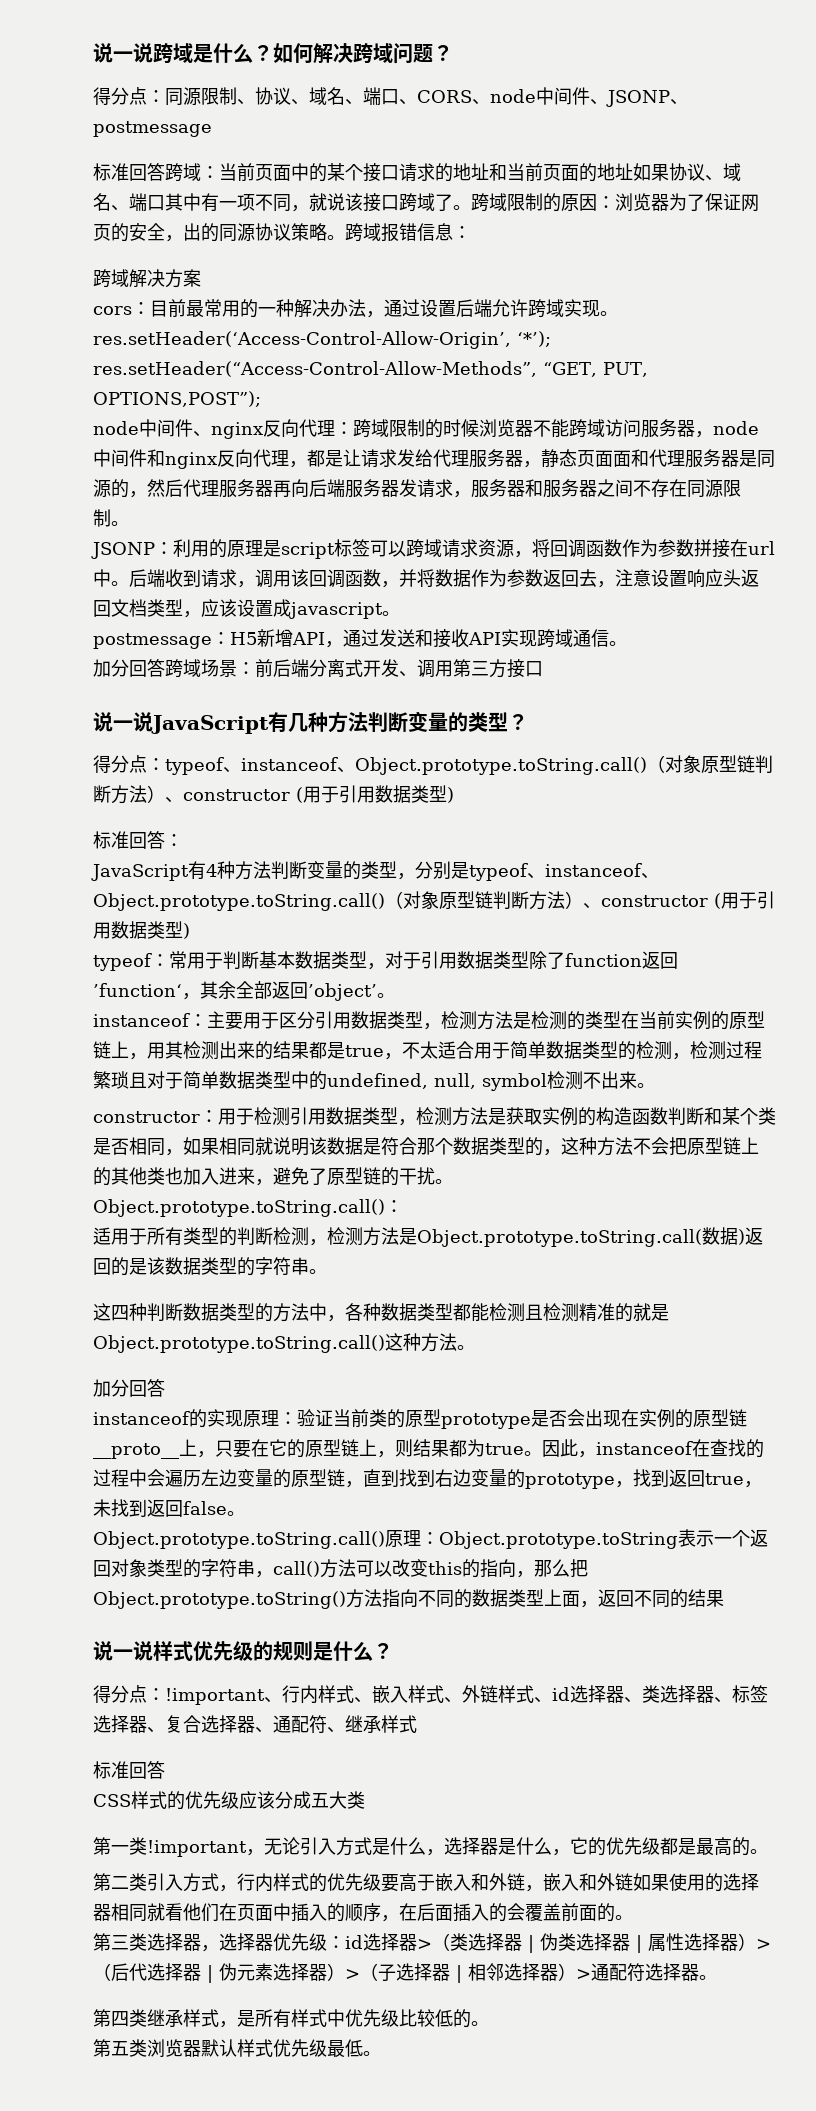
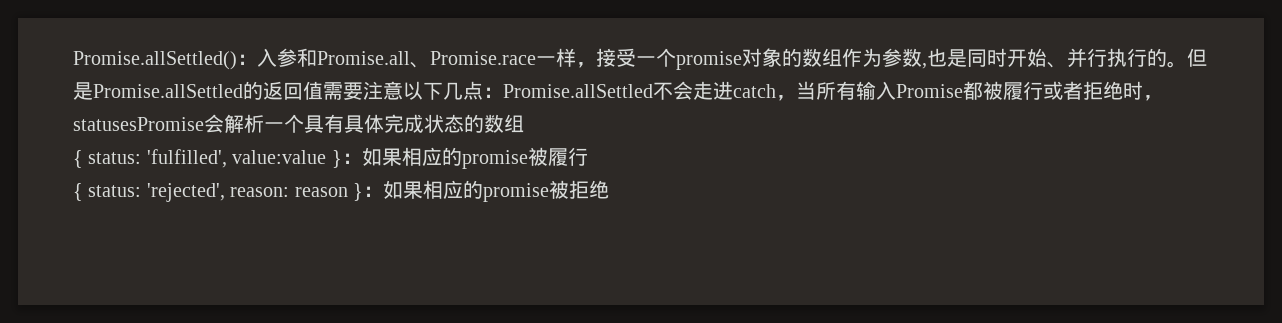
[93,43,453,64] [93,87,688,107] [93,121,212,137] [93,163,741,182] [93,193,759,212] [93,223,471,242] [93,269,201,288] [93,299,618,318] [93,331,551,349] [93,361,648,377] [93,391,261,407] [93,419,759,439] [93,449,775,469] [93,479,741,498] [93,509,129,527] [91,539,775,559] [93,569,759,588] [93,599,400,619] [93,629,627,649] [93,659,543,678] [93,711,528,734] [93,755,773,775] [93,785,454,804] [93,831,183,849] [91,861,659,881] [93,891,775,911] [93,921,190,939] [93,951,678,971] [93,981,395,1001] [93,1011,765,1030] [93,1041,762,1060] [93,1071,655,1091] [93,1107,776,1126] [93,1137,759,1156] [93,1167,453,1186] [93,1199,403,1217] [93,1227,763,1247] [93,1257,327,1276] [93,1303,669,1322] [93,1333,475,1353] [93,1379,165,1397] [93,1409,747,1429] [93,1439,764,1459] [93,1469,762,1489] [93,1499,245,1517] [93,1529,768,1549] [93,1559,588,1578] [93,1589,724,1609] [93,1641,393,1661] [93,1685,768,1705] [93,1715,417,1734] [93,1761,165,1779] [93,1791,365,1810] [93,1837,768,1857] [93,1873,759,1892] [93,1903,633,1922] [93,1933,771,1953] [93,1963,717,1983] [93,2009,489,2028] [93,2039,381,2057] 说一说跨域是什么？如何解决跨域问题？ // 得分点：同源限制、协议、域名、端口、CORS、node中间件、JSONP、postmessage // 标准回答跨域：当前页面中的某个接口请求的地址和当前页面的地址如果协议、域名、端口其中有一项不同，就说该接口跨域了。跨域限制的原因：浏览器为了保证网页的安全，出的同源协议策略。跨域报错信息： // 跨域解决方案 // cors：目前最常用的一种解决办法，通过设置后端允许跨域实现。res.setHeader(‘Access-Control-Allow-Origin’, ‘*’); res.setHeader(“Access-Control-Allow-Methods”, “GET, PUT, OPTIONS,POST”); // node中间件、nginx反向代理：跨域限制的时候浏览器不能跨域访问服务器，node中间件和nginx反向代理，都是让请求发给代理服务器，静态页面面和代理服务器是同源的，然后代理服务器再向后端服务器发请求，服务器和服务器之间不存在同源限制。 // JSONP：利用的原理是script标签可以跨域请求资源，将回调函数作为参数拼接在url中。后端收到请求，调用该回调函数，并将数据作为参数返回去，注意设置响应头返回文档类型，应该设置成javascript。 // postmessage：H5新增API，通过发送和接收API实现跨域通信。 // 加分回答跨域场景：前后端分离式开发、调用第三方接口 // 说一说JavaScript有几种方法判断变量的类型？ // 得分点：typeof、instanceof、Object.prototype.toString.call()（对象原型链判断方法）、constructor (用于引用数据类型) // 标准回答： // JavaScript有4种方法判断变量的类型，分别是typeof、instanceof、Object.prototype.toString.call()（对象原型链判断方法）、constructor (用于引用数据类型) // typeof：常用于判断基本数据类型，对于引用数据类型除了function返回’function‘，其余全部返回’object’。 // instanceof：主要用于区分引用数据类型，检测方法是检测的类型在当前实例的原型链上，用其检测出来的结果都是true，不太适合用于简单数据类型的检测，检测过程繁琐且对于简单数据类型中的undefined, null, symbol检测不出来。 // constructor：用于检测引用数据类型，检测方法是获取实例的构造函数判断和某个类是否相同，如果相同就说明该数据是符合那个数据类型的，这种方法不会把原型链上的其他类也加入进来，避免了原型链的干扰。 // Object.prototype.toString.call()： // 适用于所有类型的判断检测，检测方法是Object.prototype.toString.call(数据)返回的是该数据类型的字符串。 // 这四种判断数据类型的方法中，各种数据类型都能检测且检测精准的就是Object.prototype.toString.call()这种方法。 // 加分回答 // instanceof的实现原理：验证当前类的原型prototype是否会出现在实例的原型链__proto__上，只要在它的原型链上，则结果都为true。因此，instanceof在查找的过程中会遍历左边变量的原型链，直到找到右边变量的prototype，找到返回true，未找到返回false。 // Object.prototype.toString.call()原理：Object.prototype.toString表示一个返回对象类型的字符串，call()方法可以改变this的指向，那么把Object.prototype.toString()方法指向不同的数据类型上面，返回不同的结果 // 说一说样式优先级的规则是什么？ // 得分点：!important、行内样式、嵌入样式、外链样式、id选择器、类选择器、标签选择器、复合选择器、通配符、继承样式 // 标准回答 // CSS样式的优先级应该分成五大类 // 第一类!important，无论引入方式是什么，选择器是什么，它的优先级都是最高的。 // 第二类引入方式，行内样式的优先级要高于嵌入和外链，嵌入和外链如果使用的选择器相同就看他们在页面中插入的顺序，在后面插入的会覆盖前面的。 // 第三类选择器，选择器优先级：id选择器>（类选择器 | 伪类选择器 | 属性选择器）>（后代选择器 | 伪元素选择器）>（子选择器 | 相邻选择器）>通配符选择器。 // 第四类继承样式，是所有样式中优先级比较低的。 // 第五类浏览器默认样式优先级最低。 -> [73,48,1207,70] [73,81,1163,101] [73,114,524,133] [73,147,588,169] [73,180,609,202] Promise.allSettled()：入参和Promise.all、Promise.race一样，接受一个promise对象的数组作为参数,也是同时开始、并行执行的。但是Promise.allSettled的返回值需要注意以下几点：Promise.allSettled不会走进catch，当所有输入Promise都被履行或者拒绝时，statusesPromise会解析一个具有具体完成状态的数组 // { status: 'fulfilled', value:value }：如果相应的promise被履行 // { status: 'rejected', reason: reason }：如果相应的promise被拒绝

